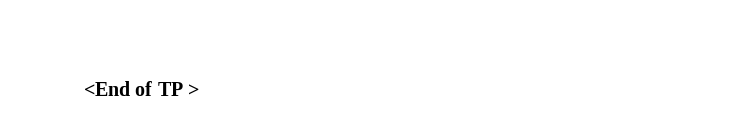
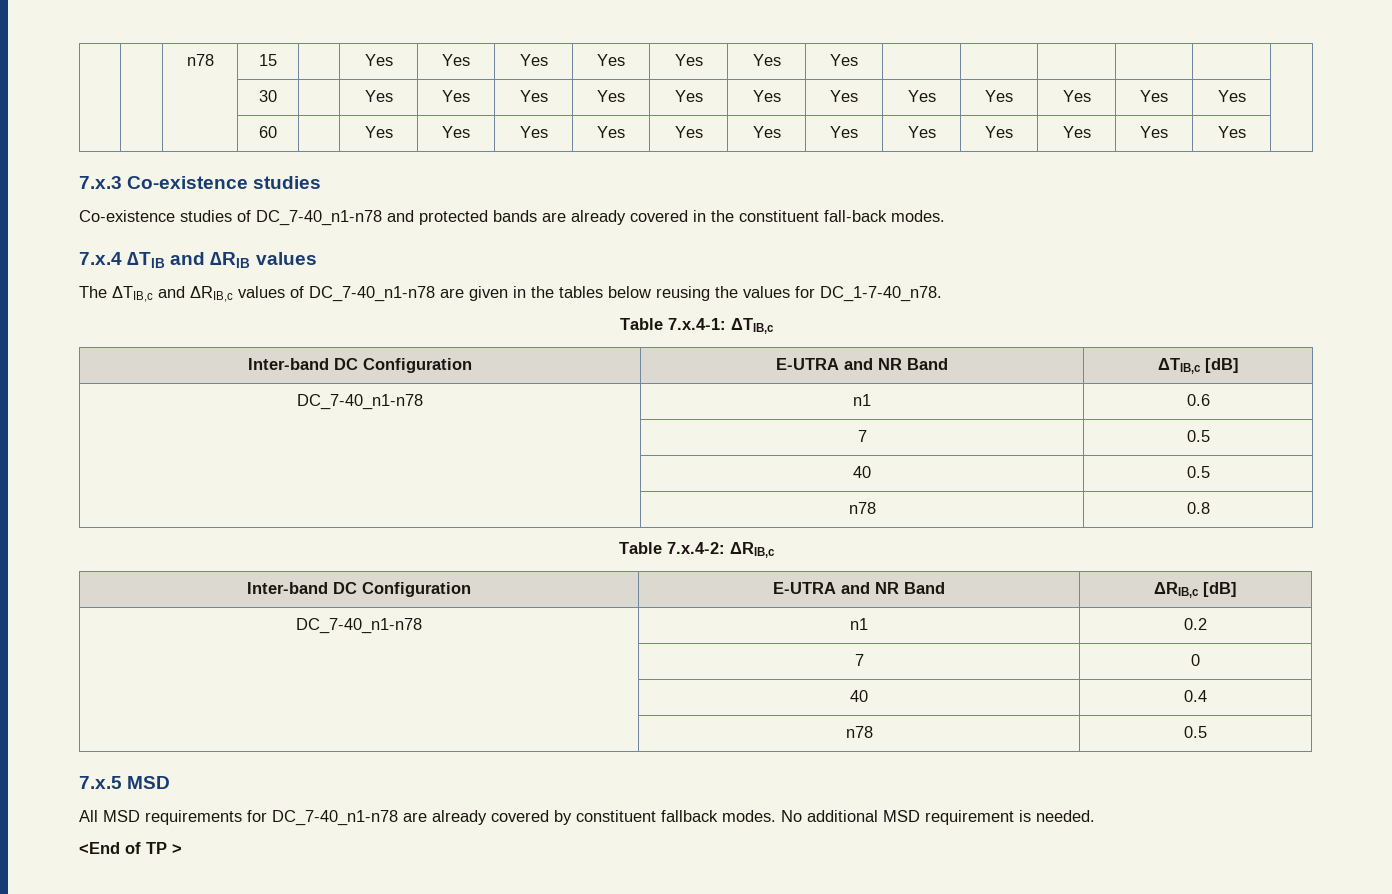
(84, 88) none -> [186,54,214,66] [259,54,277,66] [364,54,393,66] [442,54,470,66] [519,54,548,66] [597,54,625,66] [674,54,703,66] [752,54,781,66] [830,54,858,66] [259,90,277,102] [364,90,393,102] [442,90,470,102] [519,90,548,102] [597,90,625,102] [674,90,703,102] [752,90,781,102] [830,90,858,102] [907,90,936,102] [985,90,1013,102] [1062,90,1091,102] [1140,90,1168,102] [1217,90,1246,102] [259,126,277,138] [364,126,393,138] [442,126,470,138] [519,126,548,138] [597,126,625,138] [674,126,703,138] [752,126,781,138] [830,126,858,138] [907,126,936,138] [985,126,1013,138] [1062,126,1091,138] [1140,126,1168,138] [1217,126,1246,138] [79,176,322,189] [79,210,945,226] [79,252,317,268] [79,286,942,302] [619,318,774,334] [247,358,472,373] [776,358,948,370] [1157,358,1239,374] [297,394,423,410] [853,394,871,406] [1186,394,1210,406] [857,430,867,442] [1186,430,1210,442] [853,466,871,478] [1186,466,1210,478] [848,502,876,514] [1186,502,1210,514] [618,542,775,558] [246,582,471,597] [773,582,945,594] [1154,582,1237,598] [296,618,422,634] [850,618,868,630] [1184,618,1207,630] [854,654,864,666] [1191,654,1200,666] [850,690,868,702] [1184,690,1207,702] [845,726,873,738] [1184,726,1207,738] [79,776,171,789] [79,810,1095,826] | | n78 | 15 | | Yes | Yes | Yes | Yes | Yes | Yes | Yes | | | | | | // | | | 30 | | Yes | Yes | Yes | Yes | Yes | Yes | Yes | Yes | Yes | Yes | Yes | Yes | // | | | 60 | | Yes | Yes | Yes | Yes | Yes | Yes | Yes | Yes | Yes | Yes | Yes | Yes | // 7.x.3 Co-existence studies // Co-existence studies of DC_7-40_n1-n78 and protected bands are already covered in the constituent fall-back modes. // 7.x.4 ∆TIB and ∆RIB values // The ΔTIB,c and ΔRIB,c values of DC_7-40_n1-n78 are given in the tables below reusing the values for DC_1-7-40_n78. // Table 7.x.4-1: ΔTIB,c // Inter-band DC Configuration | E-UTRA and NR Band | ΔTIB,c [dB] // DC_7-40_n1-n78 | n1 | 0.6 // | 7 | 0.5 // | 40 | 0.5 // | n78 | 0.8 // Table 7.x.4-2: ΔRIB,c // Inter-band DC Configuration | E-UTRA and NR Band | ΔRIB,c [dB] // DC_7-40_n1-n78 | n1 | 0.2 // | 7 | 0 // | 40 | 0.4 // | n78 | 0.5 // 7.x.5 MSD // All MSD requirements for DC_7-40_n1-n78 are already covered by constituent fallback modes. No additional MSD requirement is needed. //

